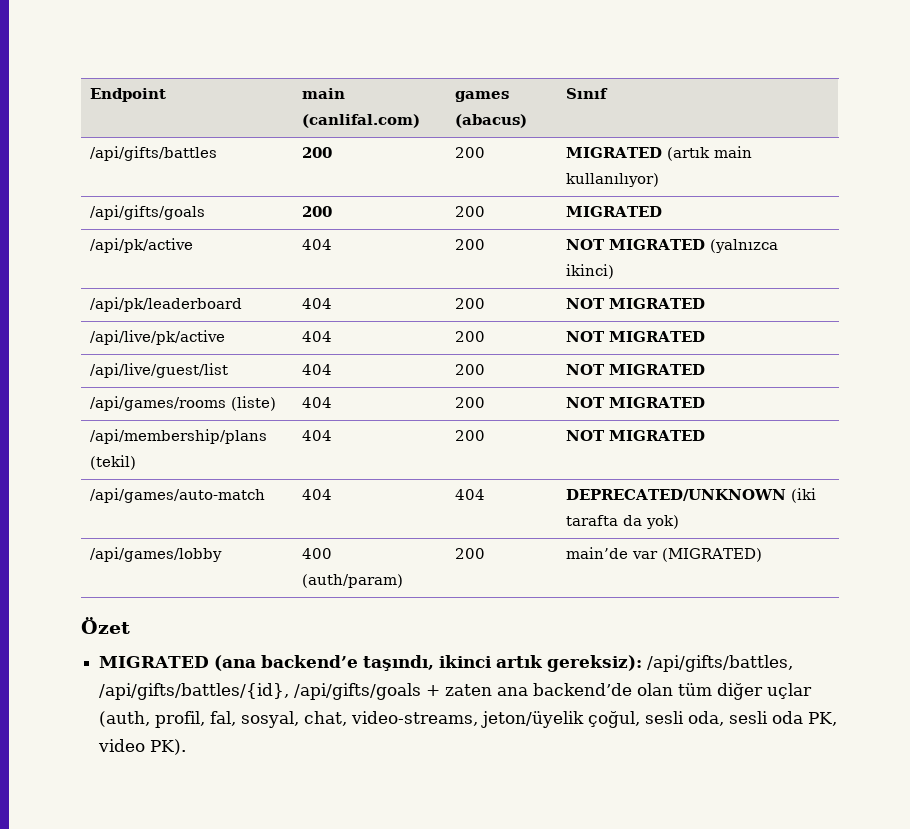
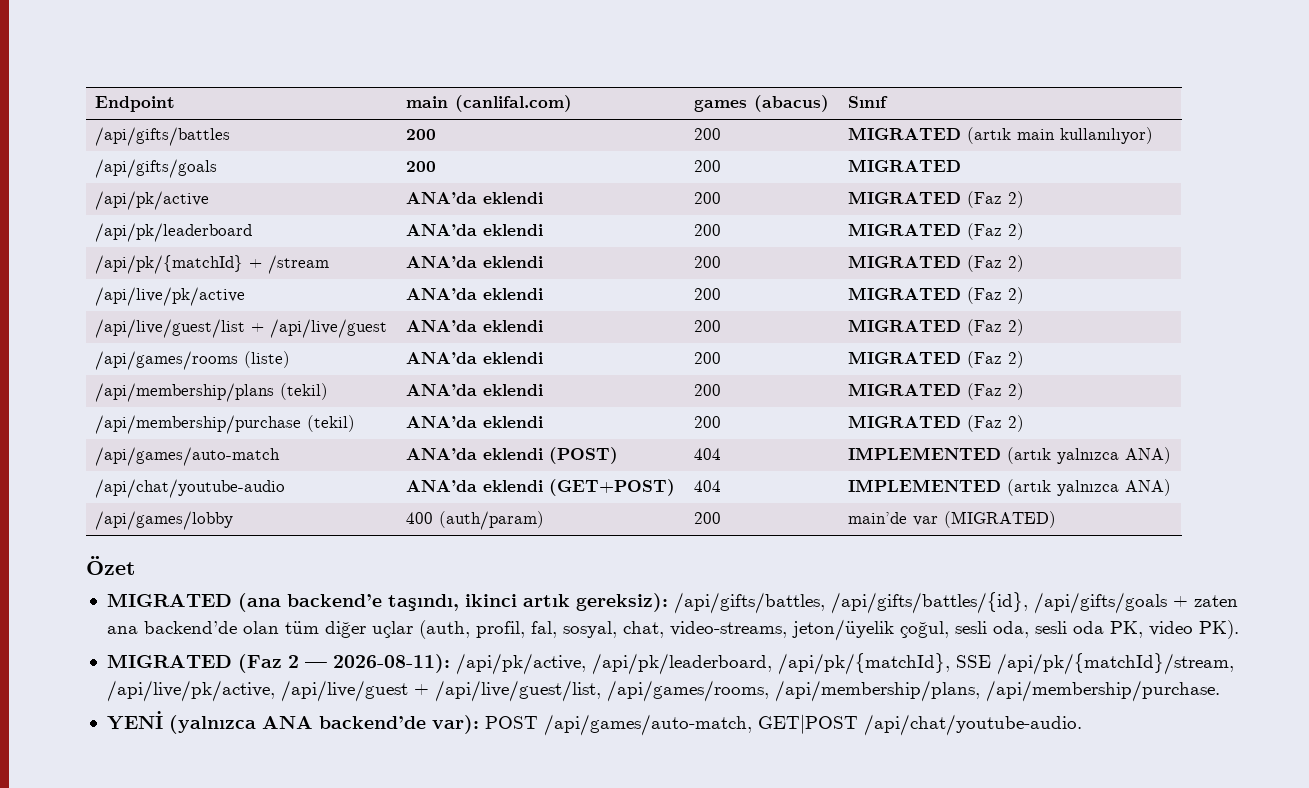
[302,239,333,250] [455,239,486,250] [566,239,779,253] [566,264,615,279] 404 | 200 | NOT MIGRATED (yalnızca ikinci) -> [406,192,544,204] [694,192,722,204] [848,191,1025,208] ANA’da eklendi | 200 | MIGRATED (Faz 2)
[302,298,333,309] [455,298,486,309] [566,298,706,309] 404 | 200 | NOT MIGRATED -> [406,224,544,236] [694,224,722,236] [848,223,1025,240] [95,255,330,274] [406,256,544,268] [694,256,722,268] [848,255,1025,272] ANA’da eklendi | 200 | MIGRATED (Faz 2) // /api/pk/{matchId} + /stream | ANA’da eklendi | 200 | MIGRATED (Faz 2)
[302,331,333,342] [455,331,486,342] [566,331,706,342] 404 | 200 | NOT MIGRATED -> [406,288,544,300] [694,288,722,300] [848,287,1025,304] ANA’da eklendi | 200 | MIGRATED (Faz 2)
[302,364,333,375] [455,364,486,375] [566,364,706,375] | 404 | 200 | NOT MIGRATED -> [251,319,388,338] [406,320,544,332] [694,320,722,332] [848,319,1025,336] + /api/live/guest | ANA’da eklendi | 200 | MIGRATED (Faz 2)
[302,397,333,408] [455,397,486,408] [566,397,706,408] 404 | 200 | NOT MIGRATED -> [406,352,544,364] [694,352,722,364] [848,351,1025,368] ANA’da eklendi | 200 | MIGRATED (Faz 2)
[302,430,333,441] [455,430,486,441] [566,430,706,441] [90,488,266,503] [302,489,333,500] [455,489,486,500] [566,488,817,503] [566,515,680,529] 404 | 200 | NOT MIGRATED // /api/games/auto-match | 404 | 404 | DEPRECATED/UNKNOWN (iki tarafta da yok) -> [406,384,544,396] [694,384,722,396] [848,383,1025,400] [95,415,356,434] [406,416,544,428] [694,416,722,428] [848,415,1025,432] [95,447,281,466] [406,447,619,464] [694,448,722,460] [848,447,1172,464] [95,479,286,498] [406,479,676,496] [694,480,722,492] [848,479,1172,496] ANA’da eklendi | 200 | MIGRATED (Faz 2) // /api/membership/purchase (tekil) | ANA’da eklendi | 200 | MIGRATED (Faz 2) // /api/games/auto-match | ANA’da eklendi (POST) | 404 | IMPLEMENTED (artık yalnızca ANA) // /api/chat/youtube-audio | ANA’da eklendi (GET+POST) | 404 | IMPLEMENTED (artık yalnızca ANA)
(187, 747) none -> [106,653,1234,675] [106,680,1220,702] [106,711,1082,736] // MIGRATED (Faz 2 — 2026-08-11): /api/pk/active, /api/pk/leaderboard, /api/pk/{matchId}, SSE /api/pk/{matchId}/stream, /api/live/pk/active, /api/live/guest + /api/live/guest/list, /api/games/rooms, /api/membership/plans, /api/membership/purchase. // YENİ (yalnızca ANA backend’de var): POST /api/games/auto-match, GET|POST /api/chat/youtube-audio.

